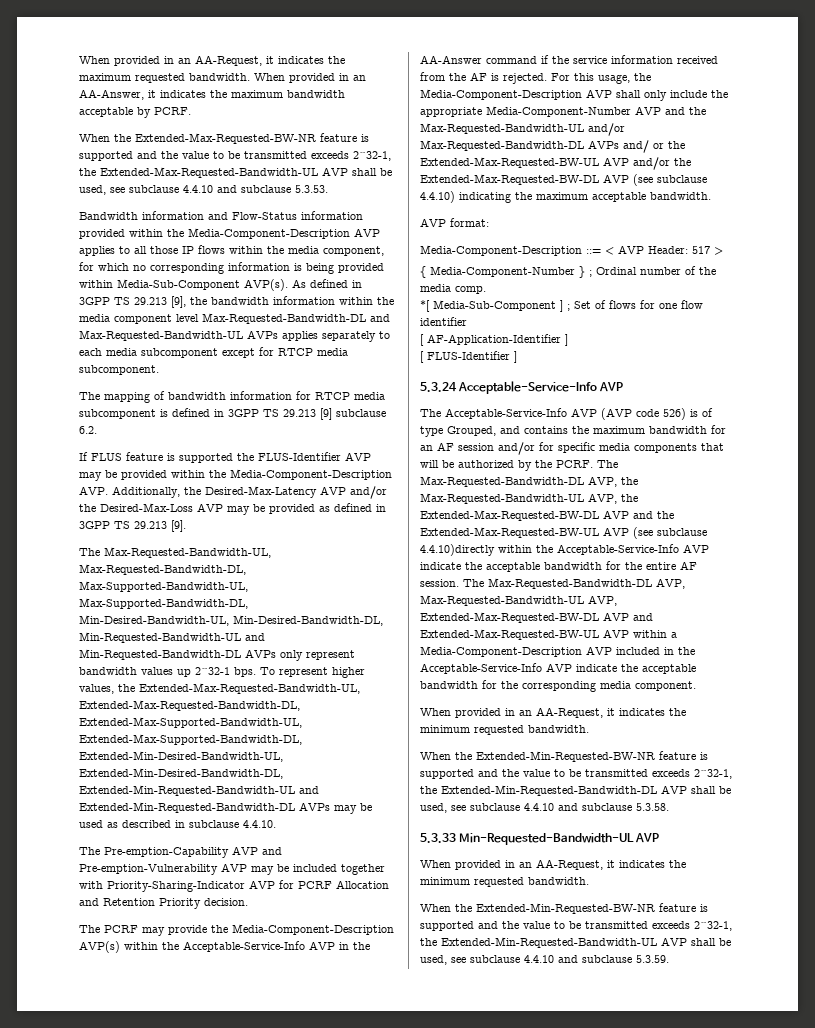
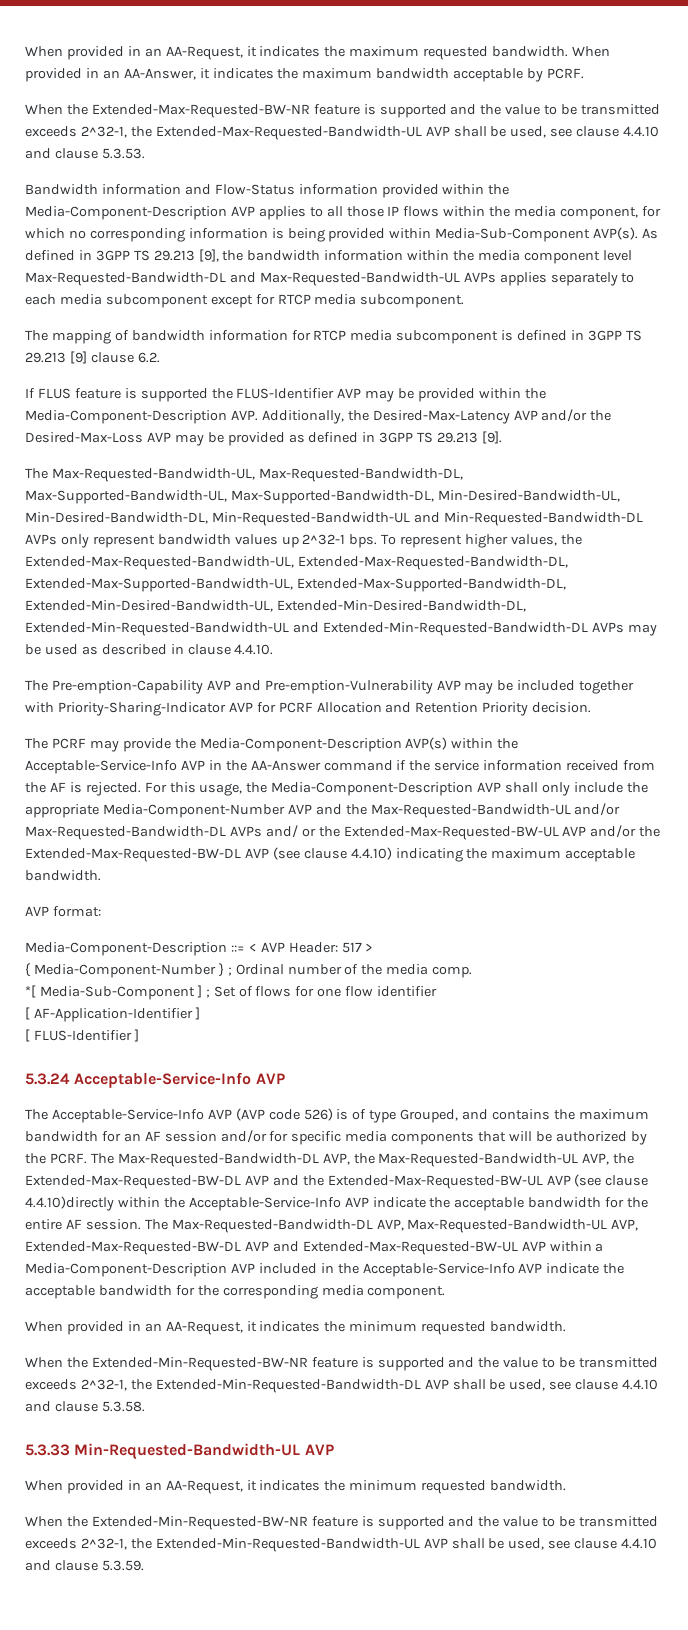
[129,185,291,193] subclause 4.4.10 and subclause -> [576,126,660,137] [25,148,98,159] clause 4.4.10 and clause
[336,409,386,417] subclause -> [90,352,134,363] clause
[189,820,239,828] subclause -> [187,644,231,655] clause
[657,175,707,183] subclause -> [303,848,347,859] clause
[657,528,707,536] subclause -> [605,1175,649,1186] clause
[470,803,632,811] subclause 4.4.10 and subclause -> [575,1379,659,1390] [25,1401,98,1412] clause 4.4.10 and clause
[470,955,632,963] subclause 4.4.10 and subclause -> [574,1538,658,1549] [25,1560,98,1571] clause 4.4.10 and clause

